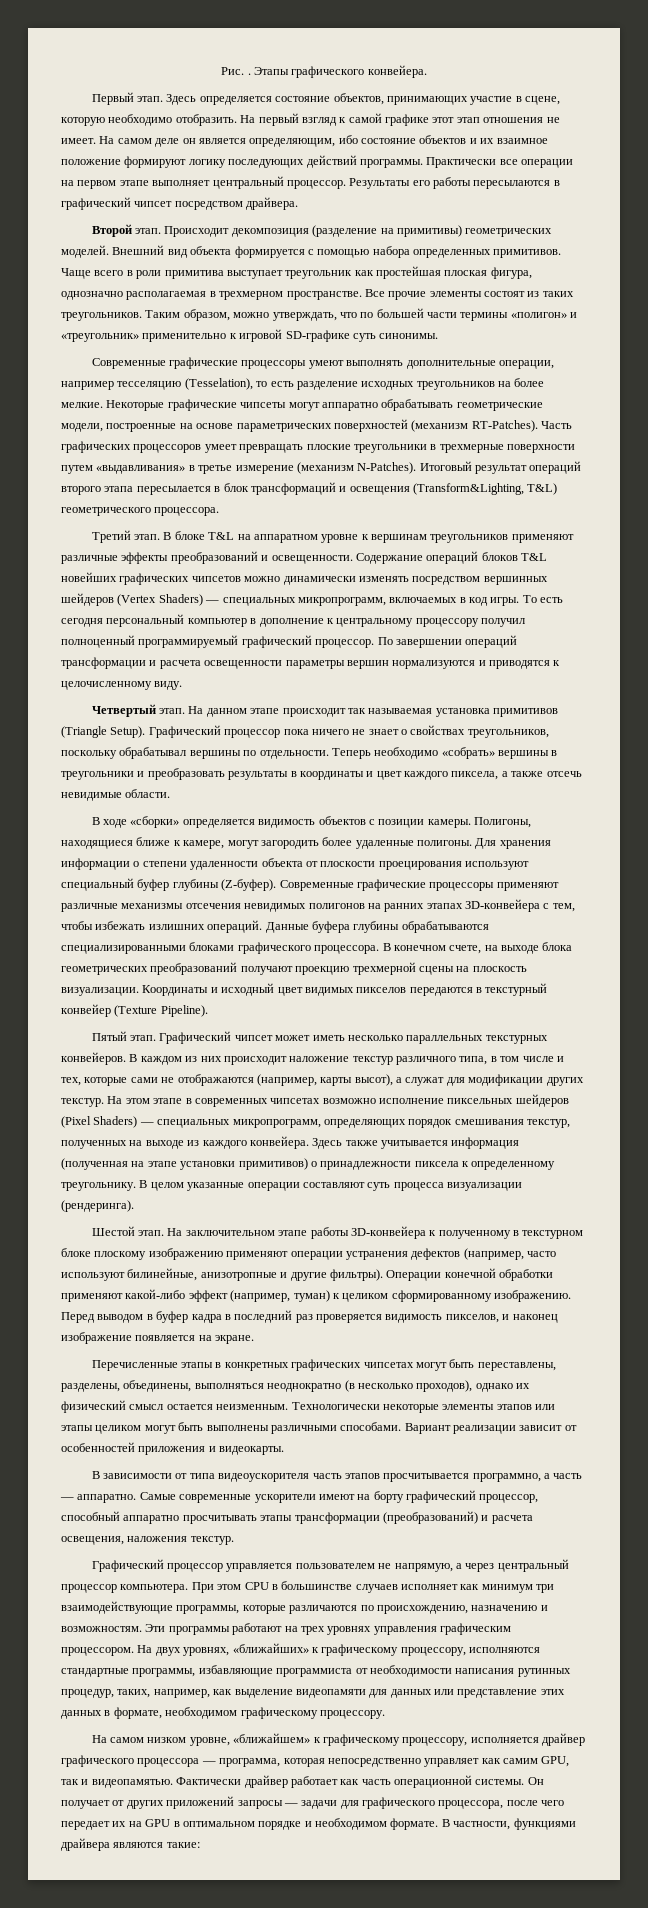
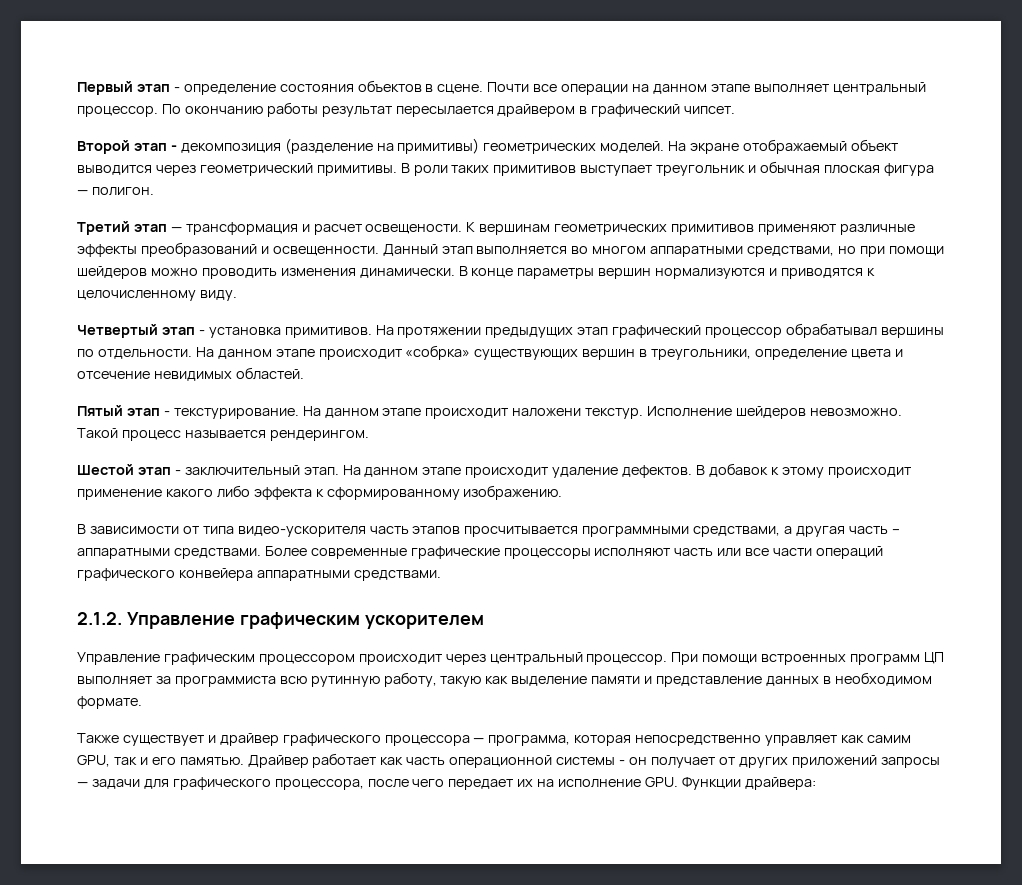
[221,65,427,78] [91,92,561,105] [61,113,560,126] [61,135,548,147] [61,155,497,168] Рис. . Этапы графического конвейера. // Первый этап. Здесь определяется состояние объектов, принимающих участие в сцене, которую необходимо отобразить. На первый взгляд к самой графике этот этап отношения не имеет. На самом деле он является определяющим, ибо состояние объектов и их взаимное положение формируют логику последующих действий программы. Практически -> [77,80,530,95] Первый этап - определение состояния объектов в сцене. Почти
[77,180,117,189] первом -> [652,84,707,94] данном
[349,177,560,189] [61,197,299,210] Результаты его работы пересылаются в графический чипсет посредством драйвера. -> [161,102,736,117] По окончанию работы результат пересылается драйвером в графический чипсет.
[135,226,230,237] этап. Происходит -> [133,143,177,151] этап -
[112,245,562,258] [61,266,532,279] [61,289,574,300] [61,308,578,321] [61,329,439,342] [91,357,554,369] [61,378,545,390] [61,399,543,411] [61,419,572,432] [61,441,575,453] [61,461,582,474] [61,482,558,495] [61,507,220,516] [91,530,509,543] Внешний вид объекта формируется с помощью набора определенных примитивов. Чаще всего в роли примитива выступает треугольник как простейшая плоская фигура, однозначно располагаемая в трехмерном пространстве. Все прочие элементы состоят из таких треугольников. Таким образом, можно утверждать, что по большей части термины «полигон» и «треугольник» применительно к игровой SD-графике суть синонимы. // Современные графические процессоры умеют выполнять дополнительные операции, например тесселяцию (Tesselation), то есть разделение исходных треугольников на более мелкие. Некоторые графические чипсеты могут аппаратно обрабатывать геометрические модели, построенные на основе параметрических поверхностей (механизм RT-Patches). Часть графических процессоров умеет превращать плоские треугольники в трехмерные поверхности путем «выдавливания» в третье измерение (механизм N-Patches). Итоговый результат операций второго этапа пересылается в блок трансформаций и освещения (Transform&Lighting, T&L) геометрического процессора. // Третий этап. В блоке T&L на аппаратном уровне к вершинам треугольников -> [668,139,898,154] [77,161,934,176] [77,187,154,196] [77,221,755,235] На экране отображаемый объект выводится через геометрический примитивы. В роли таких примитивов выступает треугольник и обычная плоская фигура — полигон. // Третий этап — трансформация и расчет освещености. К вершинам геометрических примитивов
[355,551,547,564] [61,572,548,585] [61,593,564,606] [61,614,525,627] [61,635,518,648] [61,657,283,669] Содержание операций блоков T&L новейших графических чипсетов можно динамически изменять посредством вершинных шейдеров (Vertex Shaders) — специальных микропрограмм, включаемых в код игры. То есть сегодня персональный компьютер в дополнение к центральному процессору получил полноценный программируемый графический процессор. По завершении операций трансформации и расчета освещенности -> [382,244,944,257] [77,266,514,279] Данный этап выполняется во многом аппаратными средствами, но при помощи шейдеров можно проводить изменения динамически. В конце
(156, 710) none -> [161,323,944,338] [77,345,903,360] [77,367,304,381] [77,405,902,419] [77,428,369,441] [77,464,300,476] этап - установка примитивов. На протяжении предыдущих этап графический процессор обрабатывал вершины по отдельности. На данном этапе происходит «собрка» существующих вершин в треугольники, определение цвета и отсечение невидимых областей. // Пятый этап - текстурирование. На данном этапе происходит наложени текстур. Исполнение шейдеров невозможно. Такой процесс называется рендерингом. // Шестой этап - заключительный
[347,708,559,717] [61,725,549,738] [61,747,558,759] [61,768,582,780] [61,789,171,801] [91,816,532,828] [61,837,551,849] [61,858,529,870] [61,878,559,891] [61,899,575,912] [61,920,489,933] [61,942,573,954] [61,962,527,975] [61,983,548,996] [61,1004,208,1017] [91,1031,548,1044] [61,1052,564,1065] [61,1074,584,1086] [61,1094,569,1107] [61,1116,570,1128] [61,1136,520,1149] [61,1158,556,1170] [61,1180,522,1191] [61,1200,134,1212] [91,1226,584,1239] [61,1248,556,1260] [61,1268,553,1281] [61,1289,571,1302] [61,1310,558,1323] [61,1332,255,1344] [91,1359,556,1371] [61,1380,530,1392] [61,1400,555,1413] [61,1422,577,1434] [61,1442,285,1455] так называемая установка примитивов (Triangle Setup). Графический процессор пока ничего не знает о свойствах треугольников, поскольку обрабатывал вершины по отдельности. Теперь необходимо «собрать» вершины в треугольники и преобразовать результаты в координаты и цвет каждого пиксела, а также отсечь невидимые области. // В ходе «сборки» определяется видимость объектов с позиции камеры. Полигоны, находящиеся ближе к камере, могут загородить более удаленные полигоны. Для хранения информации о степени удаленности объекта от плоскости проецирования используют специальный буфер глубины (Z-буфер). Современные графические процессоры применяют различные механизмы отсечения невидимых полигонов на ранних этапах ЗD-конвейера с тем, чтобы избежать излишних операций. Данные буфера глубины обрабатываются специализированными блоками графического процессора. В конечном счете, на выходе блока геометрических преобразований получают проекцию трехмерной сцены на плоскость визуализации. Координаты и исходный цвет видимых пикселов передаются в текстурный конвейер (Texture Pipeline). // Пятый этап. Графический чипсет может иметь несколько параллельных текстурных конвейеров. В каждом из них происходит наложение текстур различного типа, в том числе и тех, которые сами не отображаются (например, карты высот), а служат для модификации других текстур. На этом этапе в современных чипсетах возможно исполнение пиксельных шейдеров (Pixel Shaders) — специальных микропрограмм, определяющих порядок смешивания текстур, полученных на выходе из каждого конвейера. Здесь также учитывается информация (полученная на этапе установки примитивов) о принадлежности пиксела к определенному треугольнику. В целом указанные операции составляют суть процесса визуализации (рендеринга). // Шестой этап. На заключительном этапе работы ЗD-конвейера к полученному в текстурном блоке плоскому изображению применяют операции устранения дефектов (например, часто используют билинейные, анизотропные и другие фильтры). Операции конечной обработки применяют какой-либо эффект (например, туман) к целиком сформированному изображению. Перед выводом в буфер кадра в последний раз проверяется видимость пикселов, и наконец изображение появляется на экране. // Перечисленные этапы в конкретных графических чипсетах могут быть переставлены, разделены, объединены, выполняться неоднократно (в несколько проходов), однако их физический смысл остается неизменным. Технологически некоторые элементы этапов или этапы целиком могут быть выполнены различными способами. Вариант реализации зависит от особенностей приложения и видеокарты. -> [552,463,911,478] [77,485,563,500] удаление дефектов. В добавок к этому происходит применение какого либо эффекта к сформированному изображению.
[218,1473,310,1482] видеоускорителя -> [237,526,366,537] видео-ускорителя
[472,1473,583,1482] [60,1490,539,1503] [61,1511,533,1524] [61,1536,234,1545] [91,1559,569,1572] [61,1581,555,1593] [61,1601,548,1614] [61,1623,511,1635] [61,1643,540,1656] [61,1665,571,1677] [61,1689,565,1698] [61,1707,385,1719] [91,1733,539,1746] программно, а часть — аппаратно. Самые современные ускорители имеют на борту графический процессор, способный аппаратно просчитывать этапы трансформации (преобразований) и расчета освещения, наложения текстур. // Графический процессор управляется пользователем не напрямую, а через центральный процессор компьютера. При этом CPU в большинстве случаев исполняет как минимум три взаимодействующие программы, которые различаются по происхождению, назначению и возможностям. Эти программы работают на трех уровнях управления графическим процессором. На двух уровнях, «ближайших» к графическому процессору, исполняются стандартные программы, избавляющие программиста от необходимости написания рутинных процедур, таких, например, как выделение видеопамяти для данных или представление этих данных в формате, необходимом графическому процессору. // На самом низком уровне, «ближайшем» к графическому процессору, исполняется -> [582,526,900,537] [77,546,884,559] [77,568,441,581] [77,612,484,629] [77,652,945,665] [77,672,932,687] [77,696,142,709] [77,733,216,746] программными средствами, а другая часть – аппаратными средствами. Более современные графические процессоры исполняют часть или все части операций графического конвейера аппаратными средствами. // 2.1.2. Управление графическим ускорителем // Управление графическим процессором происходит через центральный процессор. При помощи встроенных программ ЦП выполняет за программиста всю рутинную работу, такую как выделение памяти и представление данных в необходимом формате. // Также существует и
[91,1775,288,1788] видеопамятью. Фактически драйвер -> [151,755,309,768] его памятью. Драйвер
[475,1777,544,1785] системы. Он -> [556,757,647,765] системы - он
[145,1818,576,1830] [61,1838,200,1851] GPU в оптимальном порядке и необходимом формате. В частности, функциями драйвера являются такие: -> [558,777,816,790] исполнение GPU. Функции драйвера:

